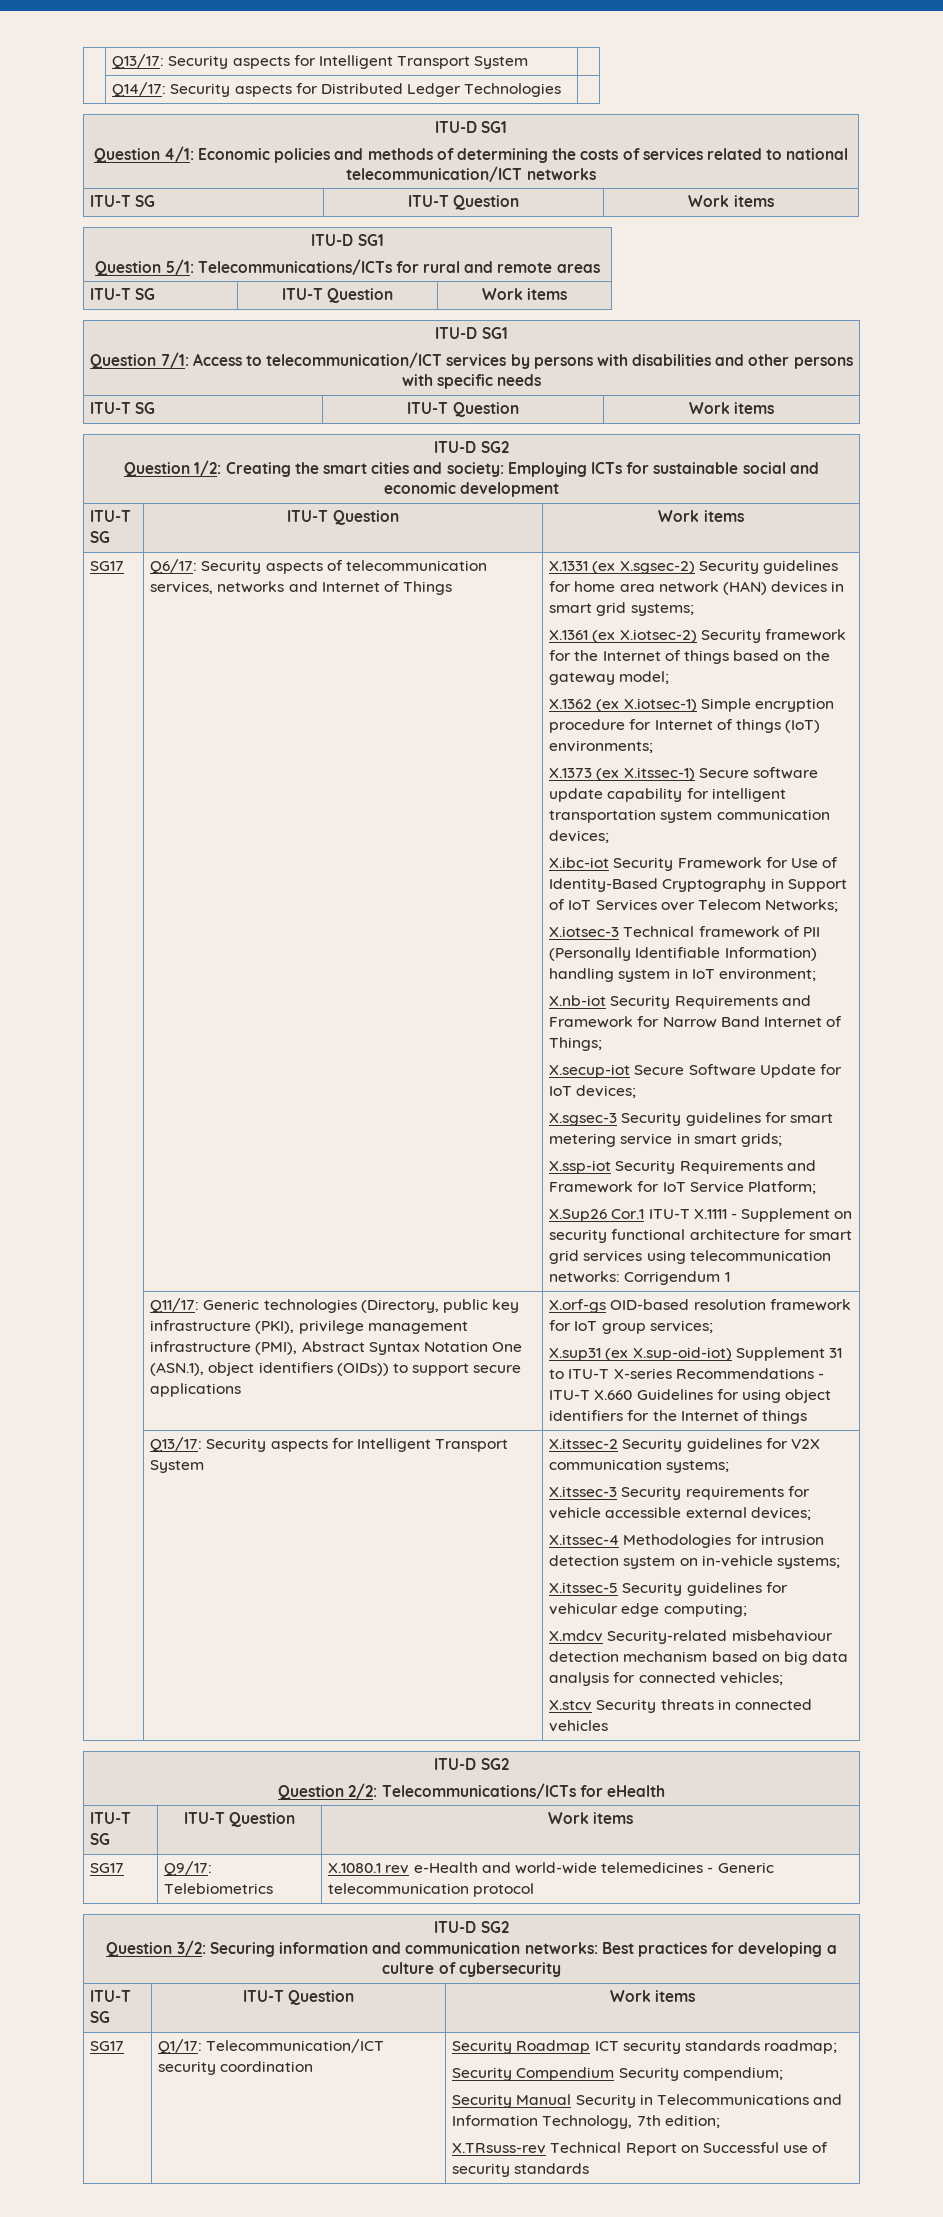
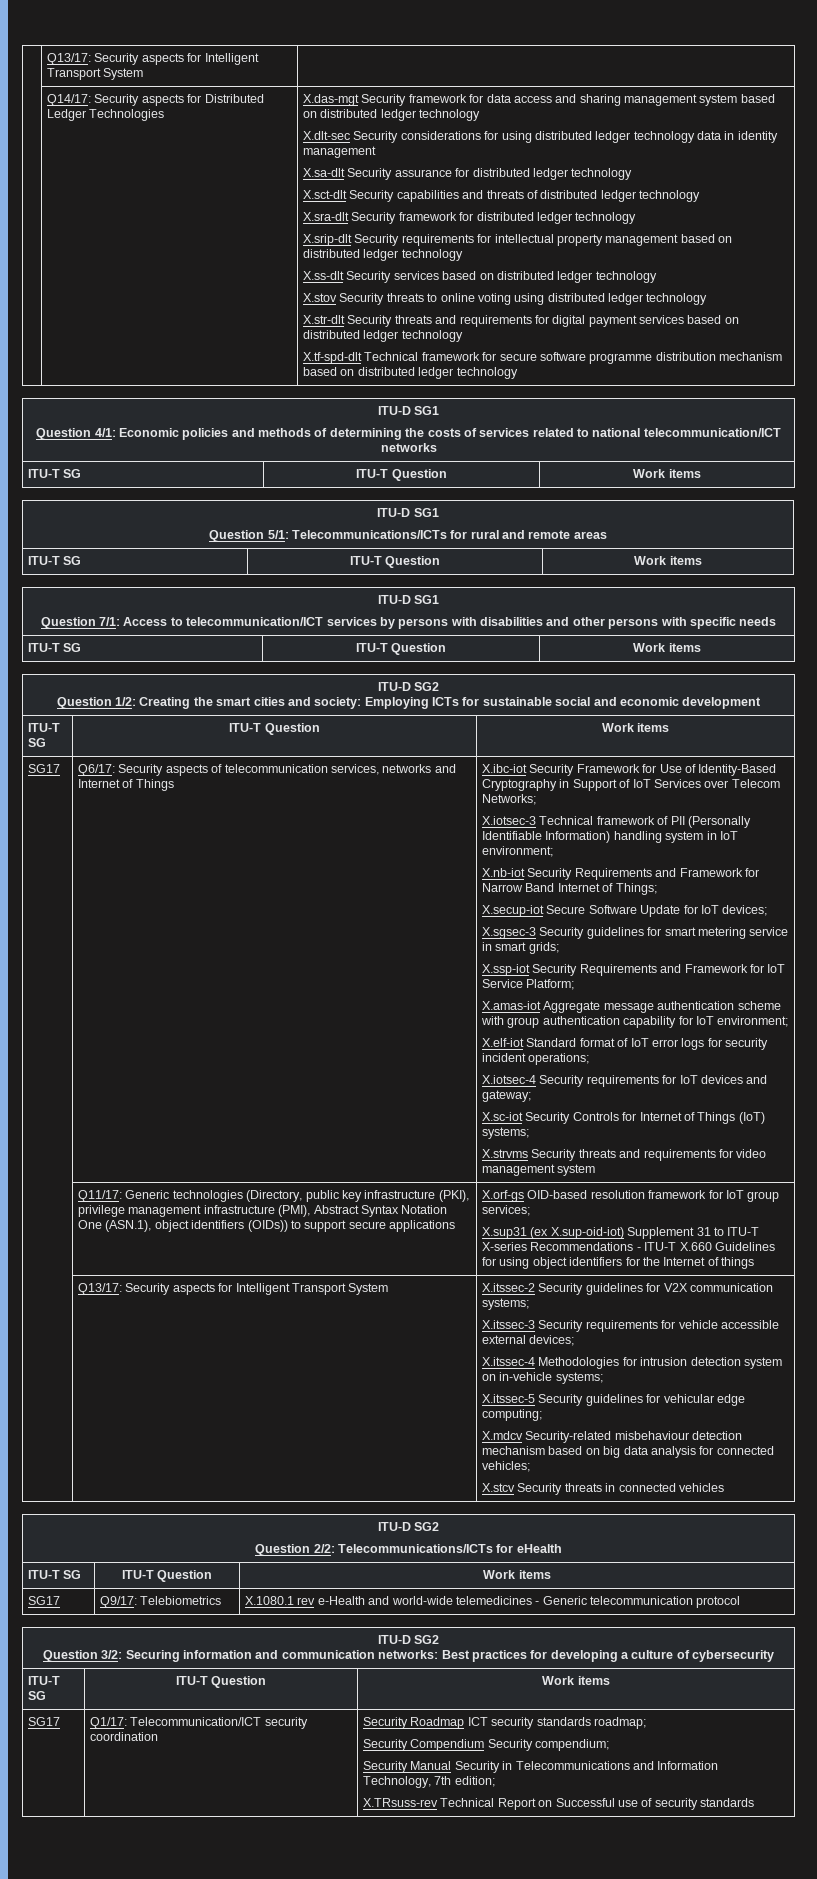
(562, 90) none -> [303,94,775,106] [303,109,481,121] [303,131,778,143] [303,146,377,158] [303,168,633,180] [303,190,701,202] [303,212,637,224] [303,234,733,246] [303,249,463,261] [303,271,657,283] [303,293,708,305] [303,315,739,327] [303,330,463,342] [303,352,783,364] [303,367,518,379] X.das-mgt Security framework for data access and sharing management system based on distributed ledger technology // X.dlt-sec Security considerations for using distributed ledger technology data in identity management // X.sa-dlt Security assurance for distributed ledger technology // X.sct-dlt Security capabilities and threats of distributed ledger technology // X.sra-dlt Security framework for distributed ledger technology // X.srip-dlt Security requirements for intellectual property management based on distributed ledger technology // X.ss-dlt Security services based on distributed ledger technology // X.stov Security threats to online voting using distributed ledger technology // X.str-dlt Security threats and requirements for digital payment services based on distributed ledger technology // X.tf-spd-dlt Technical framework for secure software programme distribution mechanism based on distributed ledger technology
[549,560,839,574] [549,581,845,595] [549,602,694,616] [549,629,847,643] [549,650,830,664] [549,671,670,685] [549,698,835,712] [549,719,821,733] [549,740,654,753] [549,767,819,781] [549,788,786,802] [549,809,830,823] [549,830,610,843] X.1331 (ex X.sgsec-2) Security guidelines for home area network (HAN) devices in smart grid systems; // X.1361 (ex X.iotsec-2) Security framework for the Internet of things based on the gateway model; // X.1362 (ex X.iotsec-1) Simple encryption procedure for Internet of things (IoT) environments; // X.1373 (ex X.itssec-1) Secure software update capability for intelligent transportation system communication devices; // -> (174, 785) none
[549,1208,853,1222] [549,1229,853,1243] [549,1250,831,1264] [549,1271,730,1285] X.Sup26 Cor.1 ITU-T X.1111 - Supplement on security functional architecture for smart grid services using telecommunication networks: Corrigendum 1 -> [482,1001,781,1013] [481,1016,789,1028] [482,1038,769,1050] [482,1053,590,1065] [482,1075,768,1087] [482,1090,532,1102] [482,1112,765,1124] [482,1127,530,1139] [482,1149,767,1161] [482,1164,596,1176] X.amas-iot Aggregate message authentication scheme with group authentication capability for IoT environment; // X.elf-iot Standard format of IoT error logs for security incident operations; // X.iotsec-4 Security requirements for IoT devices and gateway; // X.sc-iot Security Controls for Internet of Things (IoT) systems; // X.strvms Security threats and requirements for video management system

